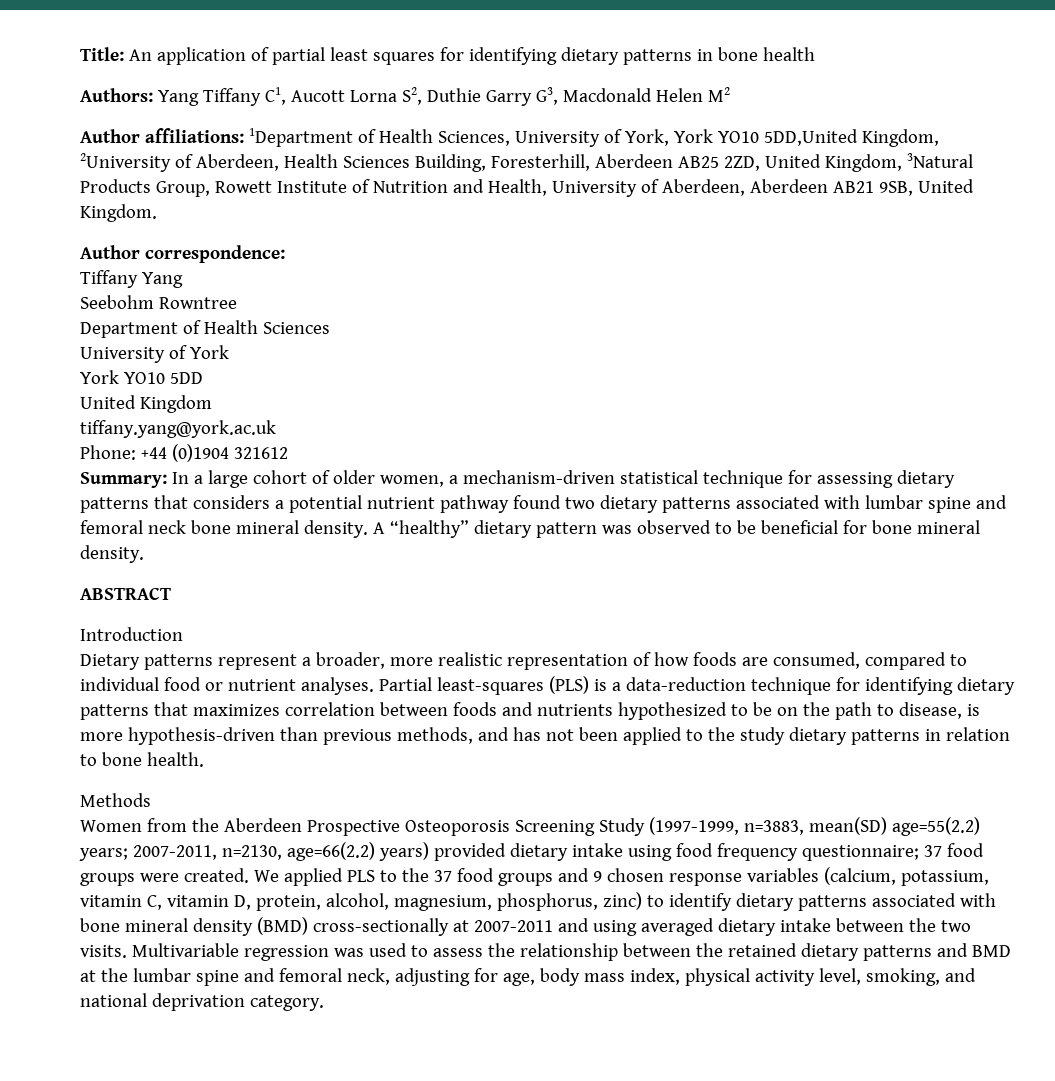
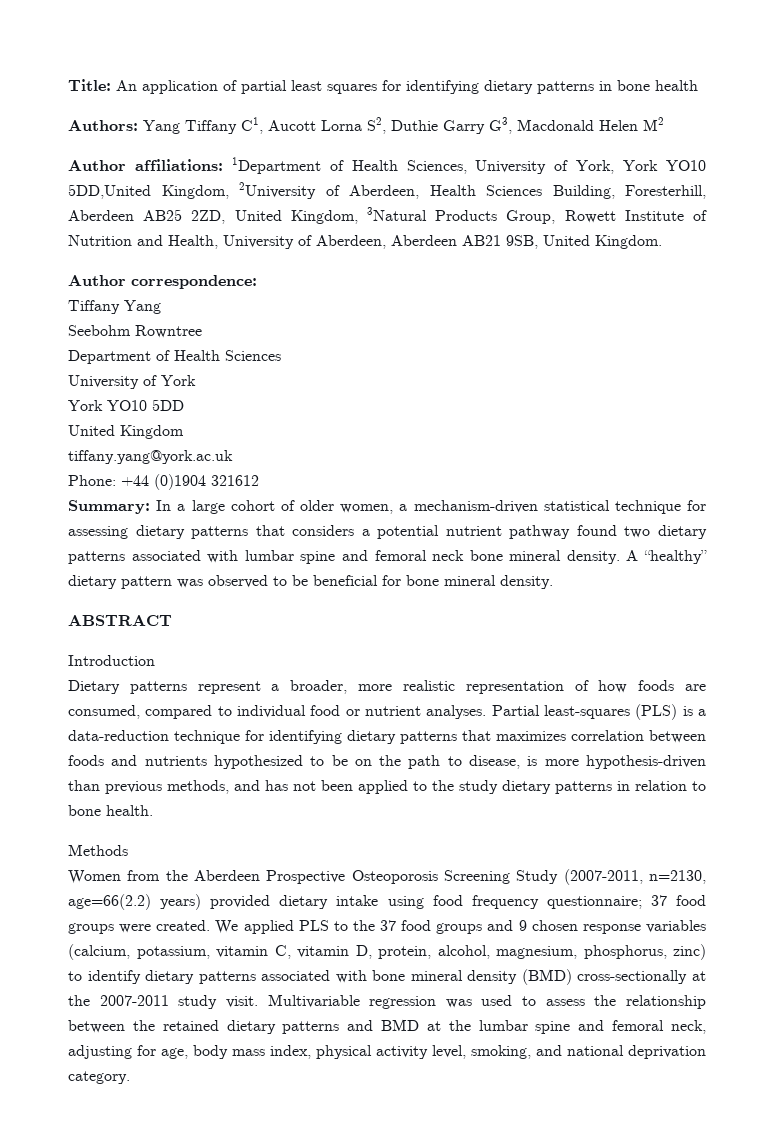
[648,817,980,836] [79,845,217,861] (1997-1999, n=3883, mean(SD) age=55(2.2) years; 2007-2011, -> [563,869,643,885] (2007-2011,
[473,918,971,936] [80,945,127,958] 2007-2011 and using averaged dietary intake between the two visits. -> [68,995,258,1009] the 2007-2011 study visit.

